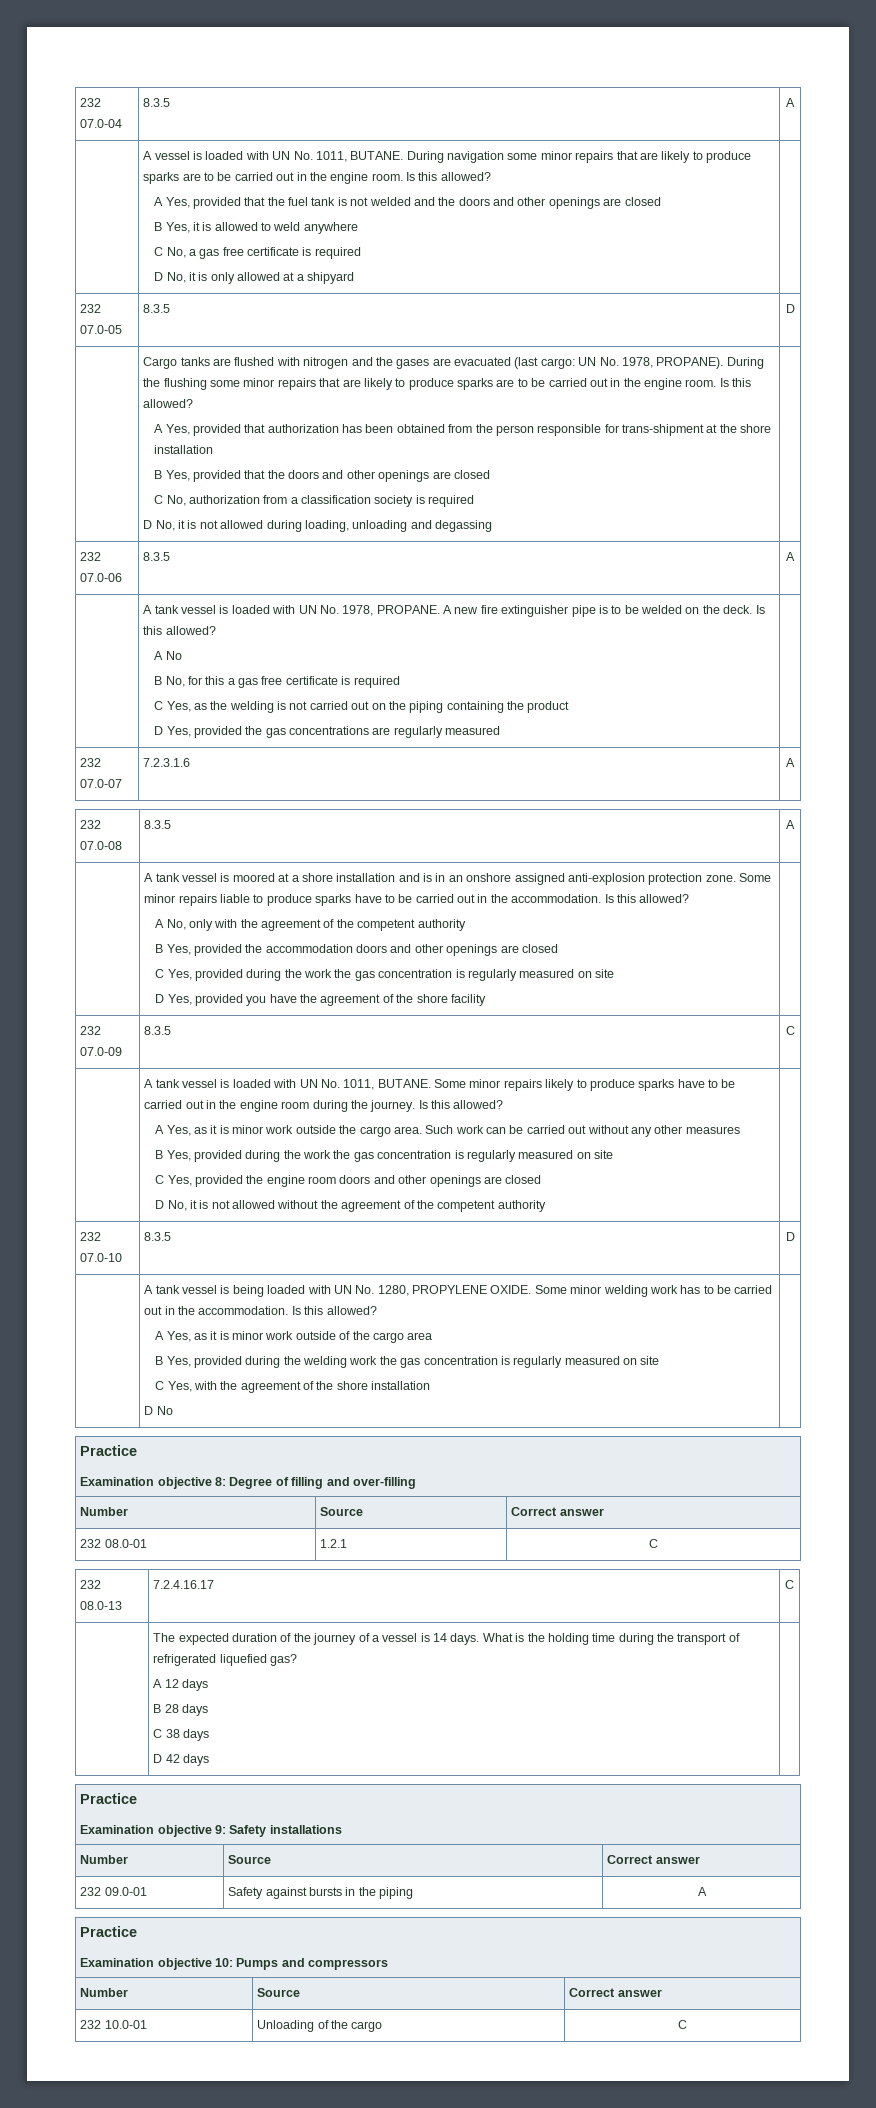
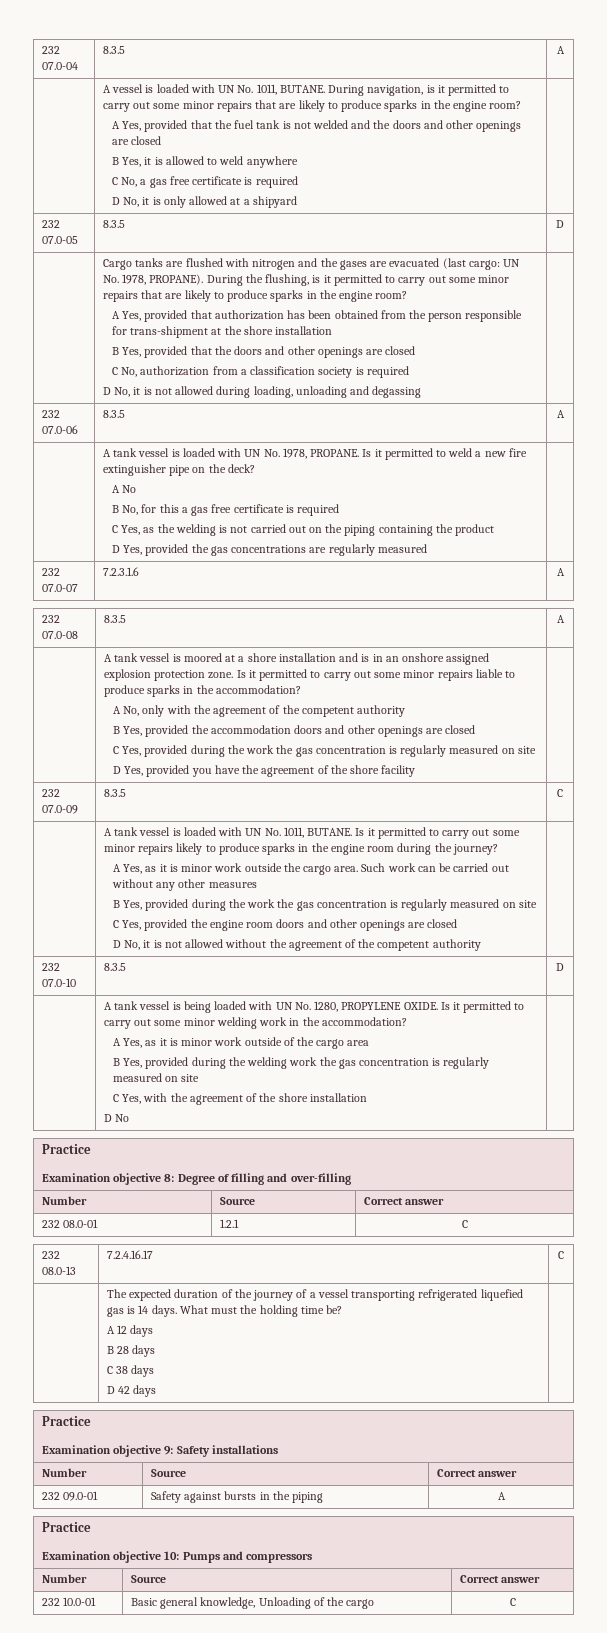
[447,151,752,163] [143,172,491,184] navigation some minor repairs that are likely to produce sparks are to be carried out in the engine room. Is this allowed? -> [367,84,510,96] [102,100,522,112] navigation, is it permitted to carry out some minor repairs that are likely to produce sparks in the engine room?
[163,378,752,390] [143,399,194,408] flushing some minor repairs that are likely to produce sparks are to be carried out in the engine room. Is this allowed? -> [265,274,510,286] [102,290,408,302] flushing, is it permitted to carry out some minor repairs that are likely to produce sparks in the engine room?
[443,605,765,617] [143,626,216,635] A new fire extinguisher pipe is to be welded on the deck. Is this allowed? -> [362,448,527,460] [102,464,255,476] Is it permitted to weld a new fire extinguisher pipe on the deck?
[567,873,645,885] anti-explosion -> [103,669,151,681] explosion
[739,873,772,882] Some -> [236,669,402,681] Is it permitted to carry out some
[354,894,690,903] have to be carried out in the accommodation. Is this allowed? -> [183,685,301,694] in the accommodation?
[434,1079,467,1088] Some -> [355,827,520,839] Is it permitted to carry out some
[677,1079,736,1088] [144,1100,204,1109] have to be carried out -> (296, 849) none
[370,1100,504,1112] journey. Is this allowed? -> [452,844,498,855] journey?
[534,1285,773,1297] [144,1306,377,1315] Some minor welding work has to be carried out in the accommodation. Is this allowed? -> [440,1001,525,1013] [103,1017,407,1029] Is it permitted to carry out some minor welding work in the accommodation?
(418, 1637) none -> [351,1289,523,1301] [106,1307,124,1317] transporting refrigerated liquefied gas
[515,1633,525,1642] is -> [211,1307,238,1314] must
[618,1633,740,1645] [153,1654,298,1666] during the transport of refrigerated liquefied gas? -> [326,1305,343,1314] be?
(147, 2024) none -> [130,1597,256,1609] Basic general knowledge,

